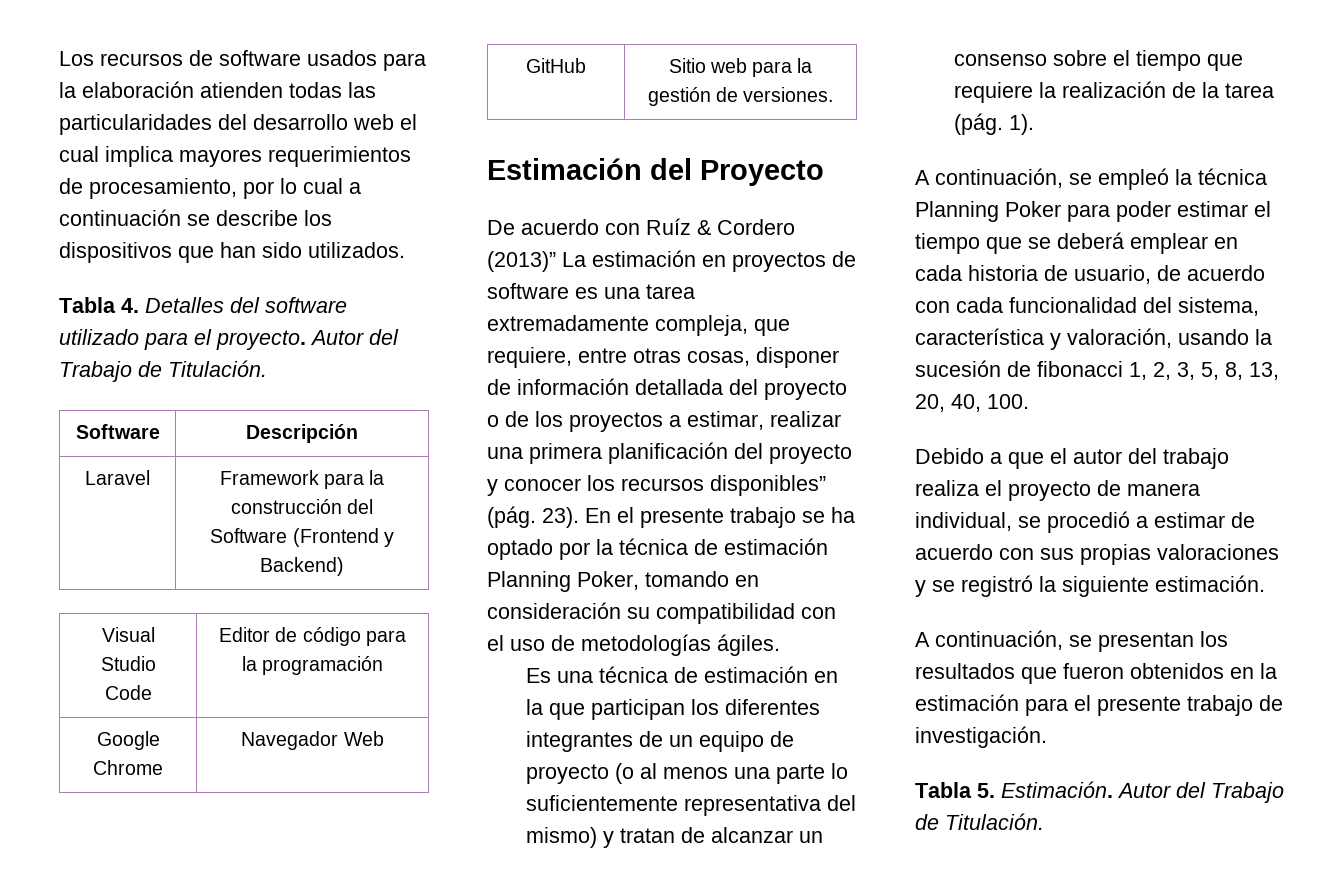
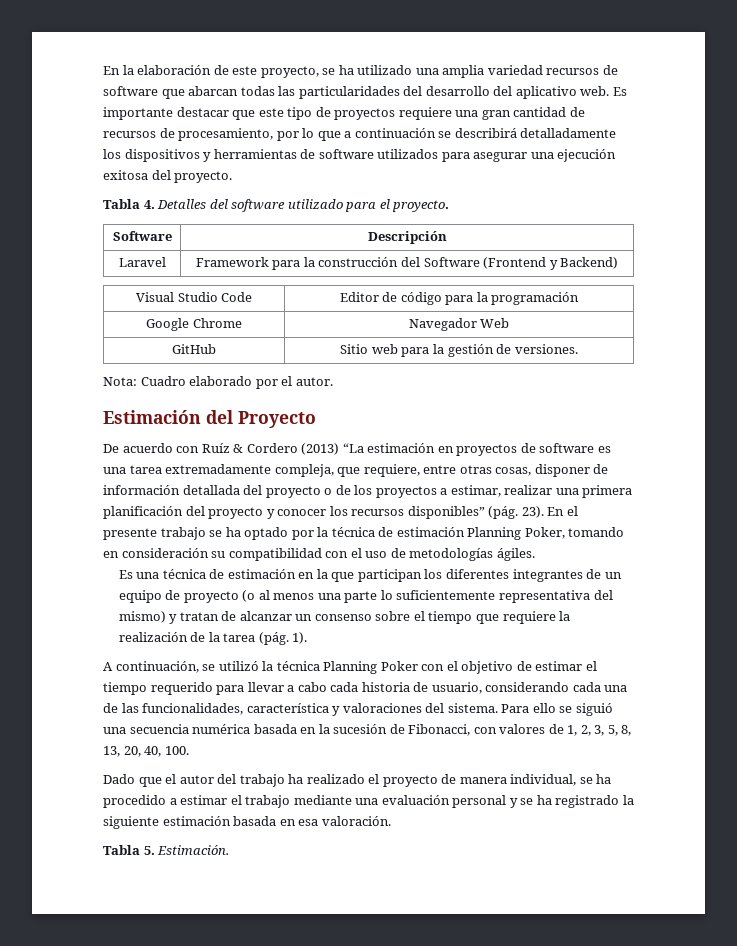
[59,50,426,71] [59,81,283,98] Los recursos de software usados para la elaboración atienden -> [103,65,618,78] [103,86,239,99] En la elaboración de este proyecto, se ha utilizado una amplia variedad recursos de software que abarcan
[353,114,417,130] [59,146,411,167] web el cual implica mayores requerimientos -> [493,86,627,99] [103,107,585,120] [103,131,156,138] del aplicativo web. Es importante destacar que este tipo de proyectos requiere una gran cantidad de recursos
[303,178,343,194] cual -> [317,131,341,141] que
[216,210,332,226] [59,242,405,263] describe los dispositivos que han sido utilizados. -> [454,128,617,138] [103,149,617,162] [103,170,233,183] describirá detalladamente los dispositivos y herramientas de software utilizados para asegurar una ejecución exitosa del proyecto.
[310,329,399,345] [59,360,267,382] Autor del Trabajo de Titulación. -> (450, 206) none
(834, 94) none -> [103,376,333,389] // Nota: Cuadro elaborado por el autor.
[487,251,586,272] (2013)” La -> [301,443,364,455] (2013) “La
[1098,168,1169,190] empleó -> [218,661,259,671] utilizó
[1067,201,1271,222] [915,232,1238,254] [915,265,1265,284] [915,297,1259,316] [915,328,1272,350] [915,360,1123,377] para poder estimar el tiempo que se deberá emplear en cada historia de usuario, de acuerdo con cada funcionalidad del sistema, característica y valoración, usando la sucesión de fibonacci -> [421,661,597,674] [103,682,628,695] [103,703,613,716] [103,724,564,736] con el objetivo de estimar el tiempo requerido para llevar a cabo cada historia de usuario, considerando cada una de las funcionalidades, característica y valoraciones del sistema. Para ello se siguió una secuencia numérica basada en la sucesión de Fibonacci, con valores de
[915,448,1002,464] Debido a -> [103,774,135,784] Dado
[915,480,979,496] realiza -> [288,774,365,784] ha realizado
[1047,511,1255,533] [915,544,1279,565] [915,575,1265,597] [915,630,1228,652] [915,663,1277,684] [915,694,1283,716] [915,726,1047,748] [915,781,1284,803] [915,813,1044,830] procedió a estimar de acuerdo con sus propias valoraciones y se registró la siguiente estimación. // A continuación, se presentan los resultados que fueron obtenidos en la estimación para el presente trabajo de investigación. // Tabla 5. Estimación. Autor del Trabajo de Titulación. -> [596,774,612,784] [103,795,634,808] [103,816,391,829] [103,845,230,855] ha procedido a estimar el trabajo mediante una evaluación personal y se ha registrado la siguiente estimación basada en esa valoración. // Tabla 5. Estimación.

